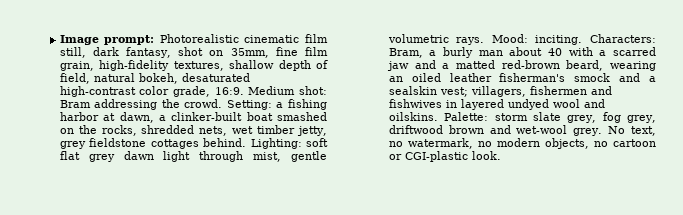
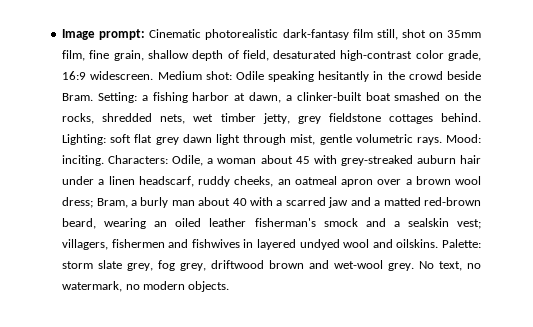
[159,34,328,43] [59,47,328,58] [59,60,224,71] Photorealistic cinematic film still, dark fantasy, shot on 35mm, fine film grain, high-fidelity textures, -> [149,29,481,40] [62,50,144,61] Cinematic photorealistic dark-fantasy film still, shot on 35mm film, fine grain,
[93,73,178,84] natural bokeh, -> (269, 55) none
[214,86,327,95] [59,99,223,110] 16:9. Medium shot: Bram addressing the crowd. -> [62,71,481,82] [62,93,94,101] 16:9 widescreen. Medium shot: Odile speaking hesitantly in the crowd beside Bram.
(656, 38) none -> [172,155,482,166] [62,176,482,187] [62,197,94,208] Odile, a woman about 45 with grey-streaked auburn hair under a linen headscarf, ruddy cheeks, an oatmeal apron over a brown wool dress;
[544,138,656,149] [388,151,501,162] objects, no cartoon or CGI-plastic look. -> [188,281,230,292] objects.

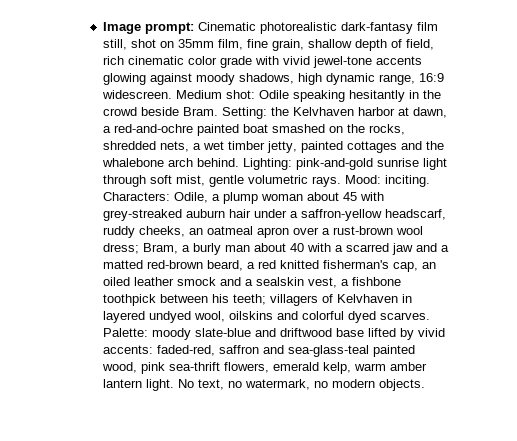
[273,50,482,61] desaturated high-contrast color grade, -> [103,56,423,68] [103,73,416,85] rich cinematic color grade with vivid jewel-tone accents glowing against moody shadows, high dynamic range,
[141,92,188,103] a fishing -> [271,107,355,116] the Kelvhaven
[296,92,362,101] clinker-built -> [114,124,240,136] red-and-ochre painted
(186, 119) none -> [193,143,202,150] a
[297,113,481,124] [62,134,212,145] grey fieldstone cottages behind. Lighting: soft flat grey dawn -> [301,141,445,153] [102,158,420,170] painted cottages and the whalebone arch behind. Lighting: pink-and-gold sunrise
(287, 139) none -> [150,175,173,184] soft
(214, 161) none -> [223,192,259,204] plump
[108,176,135,185] linen -> [301,209,383,221] saffron-yellow
[415,176,451,185] brown -> [333,226,394,235] rust-brown
[104,218,147,229] wearing -> [247,260,419,272] a red knitted fisherman's cap,
[254,218,316,227] fisherman's -> (175, 281) none
[457,219,482,229] [62,239,482,250] [62,260,415,271] vest; villagers, fishermen and fishwives in layered undyed wool and oilskins. Palette: storm slate grey, fog grey, driftwood brown and wet-wool grey. -> [308,277,402,288] [103,294,413,306] [103,311,431,323] [103,328,446,340] [103,345,416,357] [102,362,428,374] [103,379,175,391] vest, a fishbone toothpick between his teeth; villagers of Kelvhaven in layered undyed wool, oilskins and colorful dyed scarves. Palette: moody slate-blue and driftwood base lifted by vivid accents: faded-red, saffron and sea-glass-teal painted wood, pink sea-thrift flowers, emerald kelp, warm amber lantern light.

